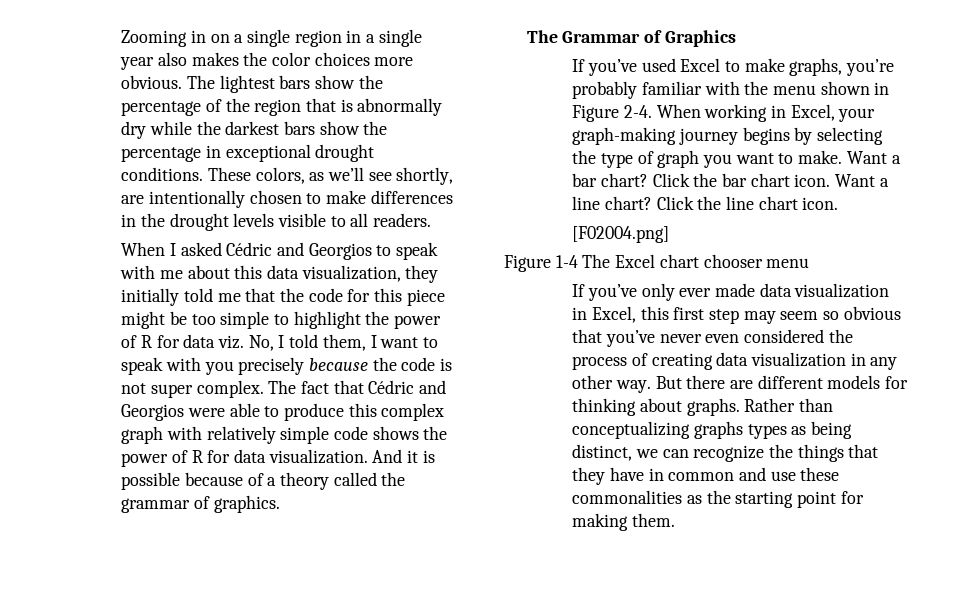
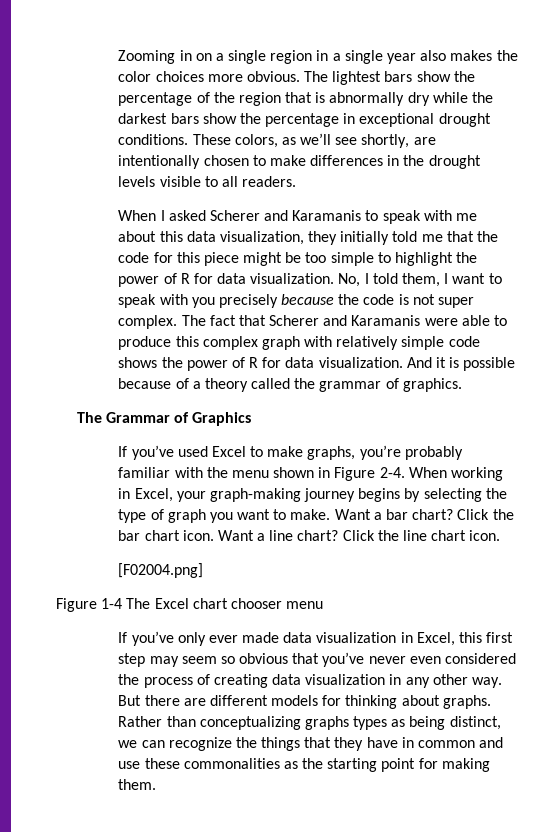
[226,242,372,260] Cédric and Georgios -> [209,210,362,221] Scherer and Karamanis
[218,335,245,349] viz. -> [250,273,335,284] visualization.
[368,380,447,394] [121,404,185,421] Cédric and Georgios -> [269,315,421,326] Scherer and Karamanis

